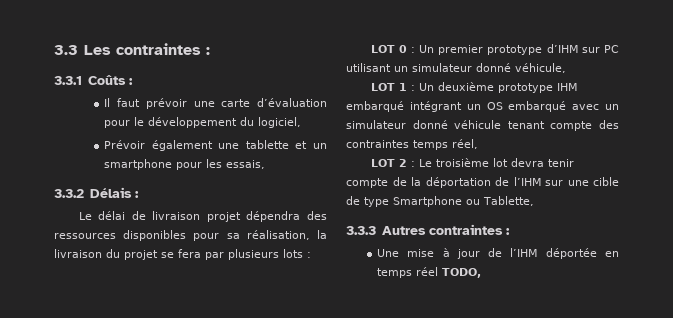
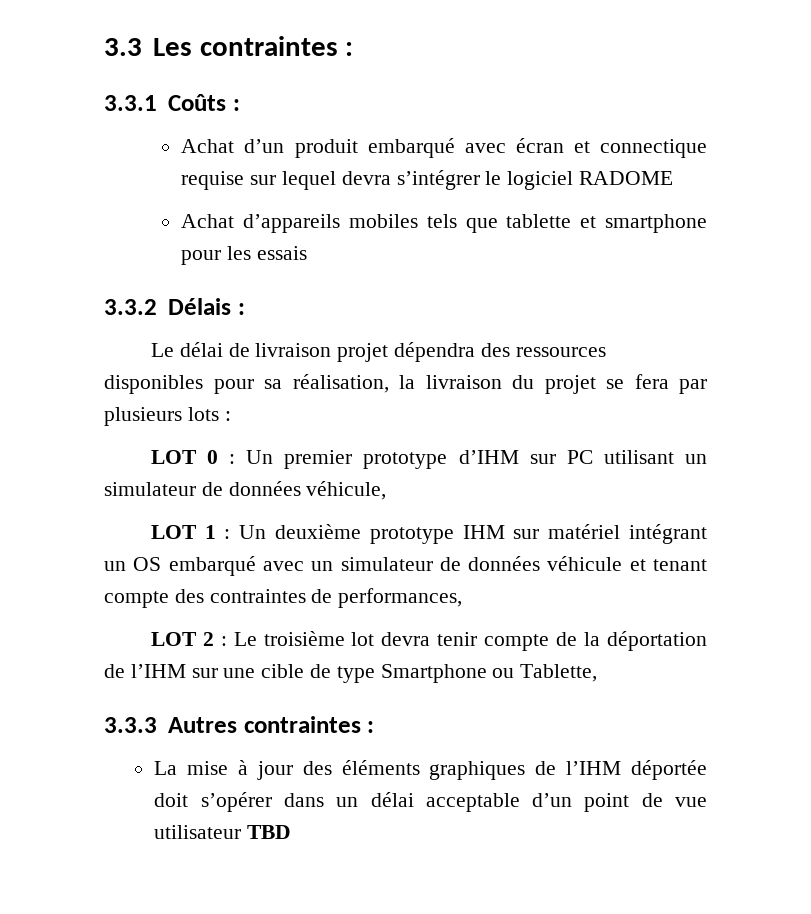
[104,98,327,109] [104,117,302,128] [104,140,240,151] Il faut prévoir une carte d’évaluation pour le développement du logiciel, // Prévoir également une -> [181,138,707,158] [181,170,673,190] [181,214,498,233] Achat d’un produit embarqué avec écran et connectique requise sur lequel devra s’intégrer le logiciel RADOME // Achat d’appareils mobiles tels que
[313,143,327,149] un -> (597, 222) none
[226,160,266,169] essais, -> [256,246,307,260] essais
[476,63,511,72] donné -> [201,481,301,496] de données
[346,101,404,112] embarqué -> [513,524,621,539] sur matériel
[412,120,502,129] donné véhicule -> [439,556,646,571] de données véhicule et
[413,139,478,150] temps réel, -> [311,588,463,608] de performances,
[377,249,400,257] Une -> [154,761,178,775] La
[488,248,619,259] [377,267,482,278] de l’IHM déportée en temps réel TODO, -> [302,760,707,780] [154,792,707,812] [154,825,292,839] des éléments graphiques de l’IHM déportée doit s’opérer dans un délai acceptable d’un point de vue utilisateur TBD

